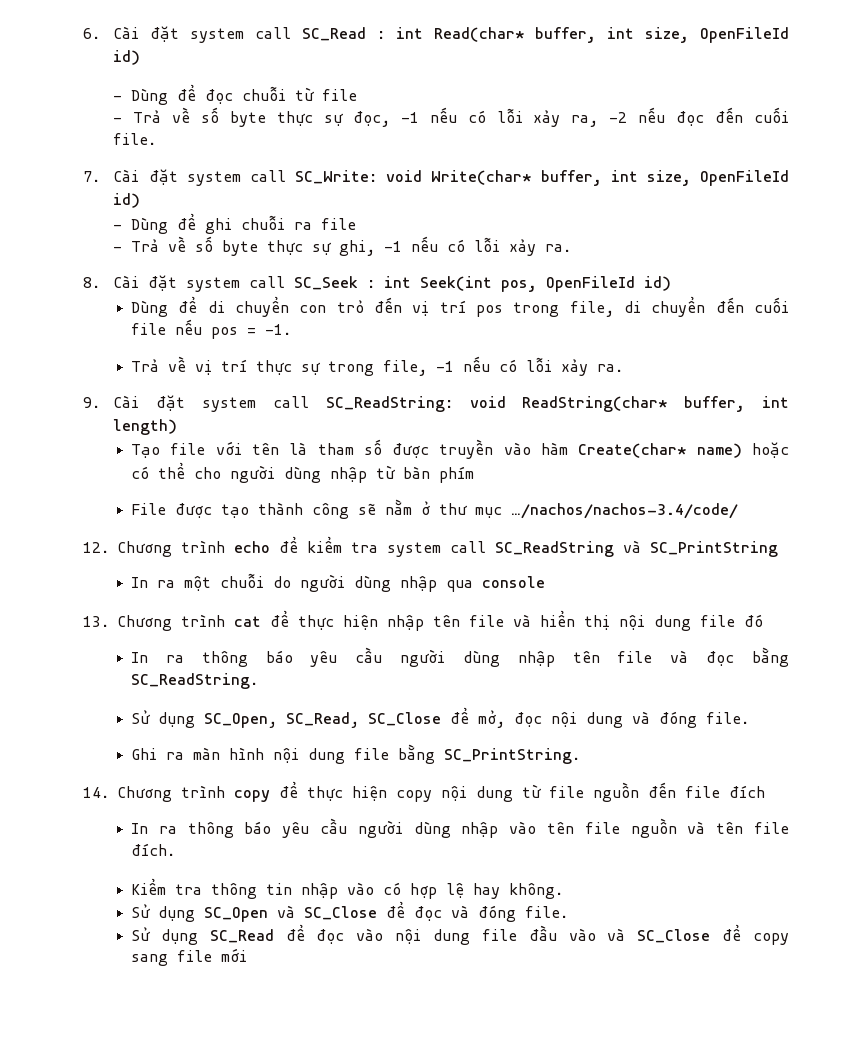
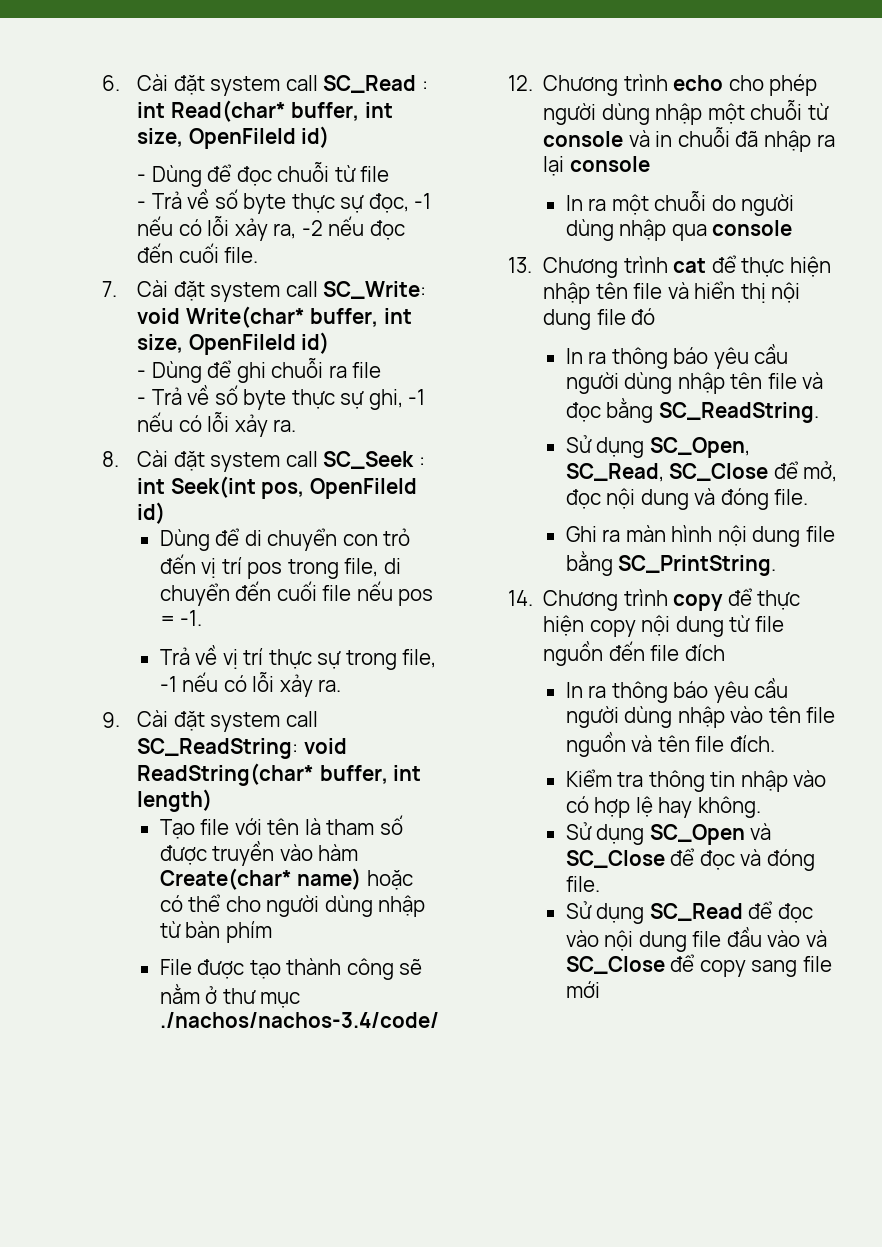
[510,503,738,519] …/nachos/nachos-3.4/code/ -> [159,1012,439,1028] ./nachos/nachos-3.4/code/
[279,536,779,557] để kiểm tra system call SC_ReadString và SC_PrintString -> [728,74,818,96] [543,100,830,125] [543,127,835,152] [543,156,650,176] cho phép người dùng nhập một chuỗi từ console và in chuỗi đã nhập ra lại console

